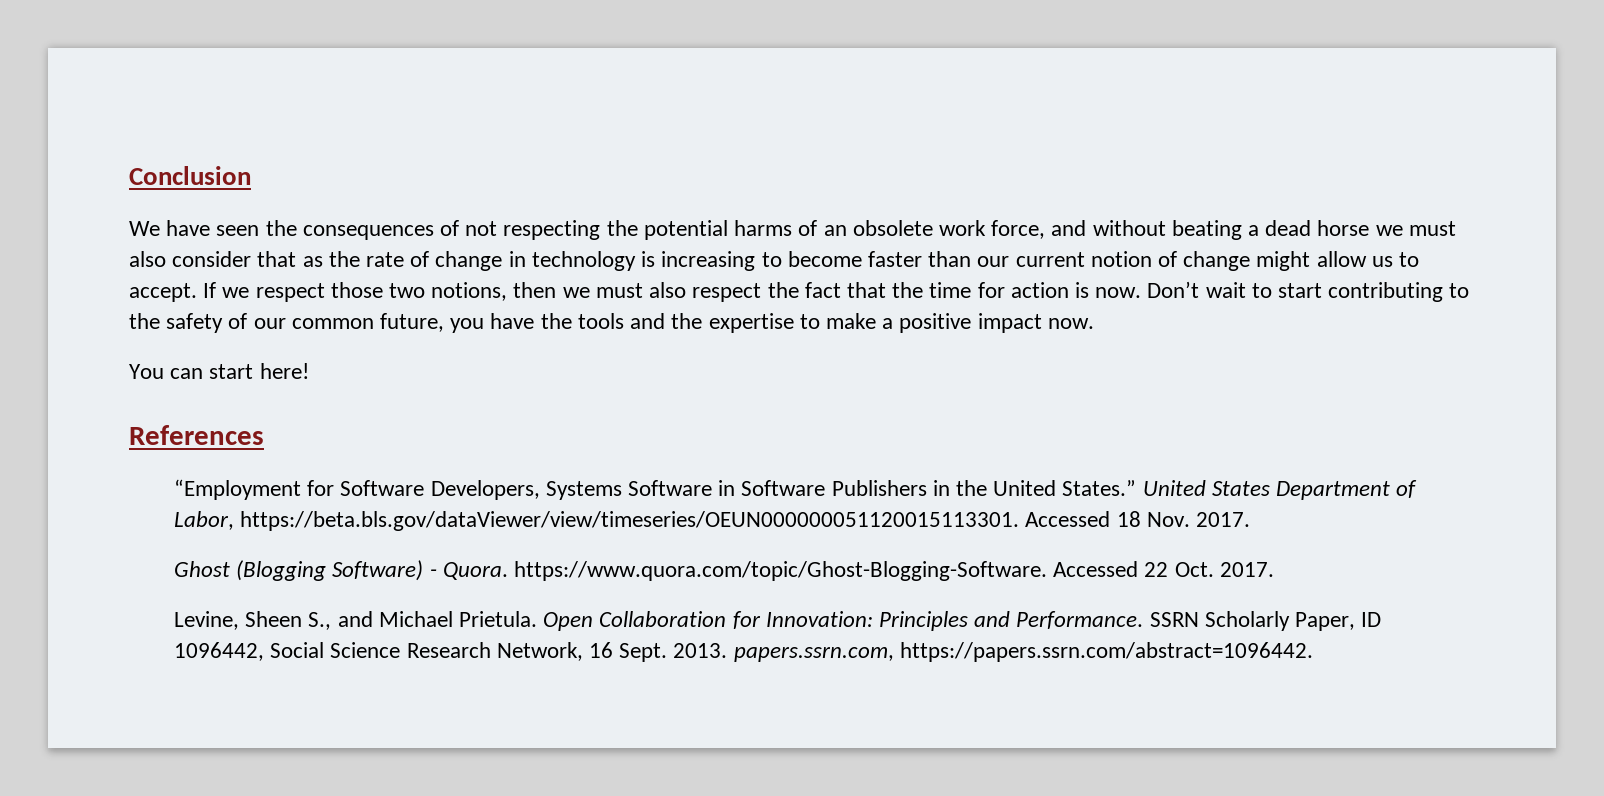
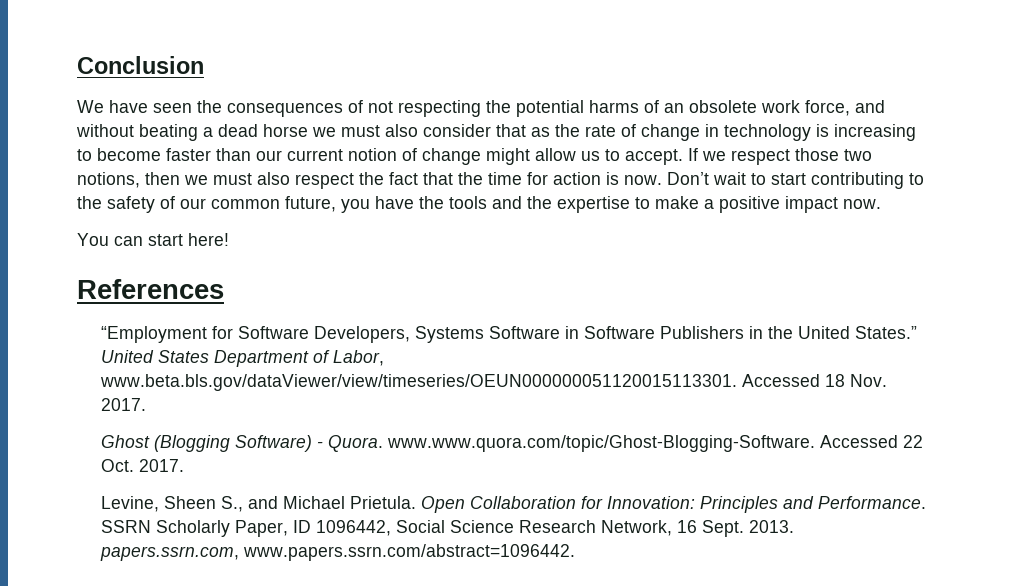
[240,511,1020,531] https://beta.bls.gov/dataViewer/view/timeseries/OEUN000000051120015113301. -> [100,374,738,391] www.beta.bls.gov/dataViewer/view/timeseries/OEUN000000051120015113301.
[513,561,1047,581] https://www.quora.com/topic/Ghost-Blogging-Software. -> [387,435,816,452] www.www.quora.com/topic/Ghost-Blogging-Software.
[899,642,1313,662] https://papers.ssrn.com/abstract=1096442. -> [243,544,576,561] www.papers.ssrn.com/abstract=1096442.

